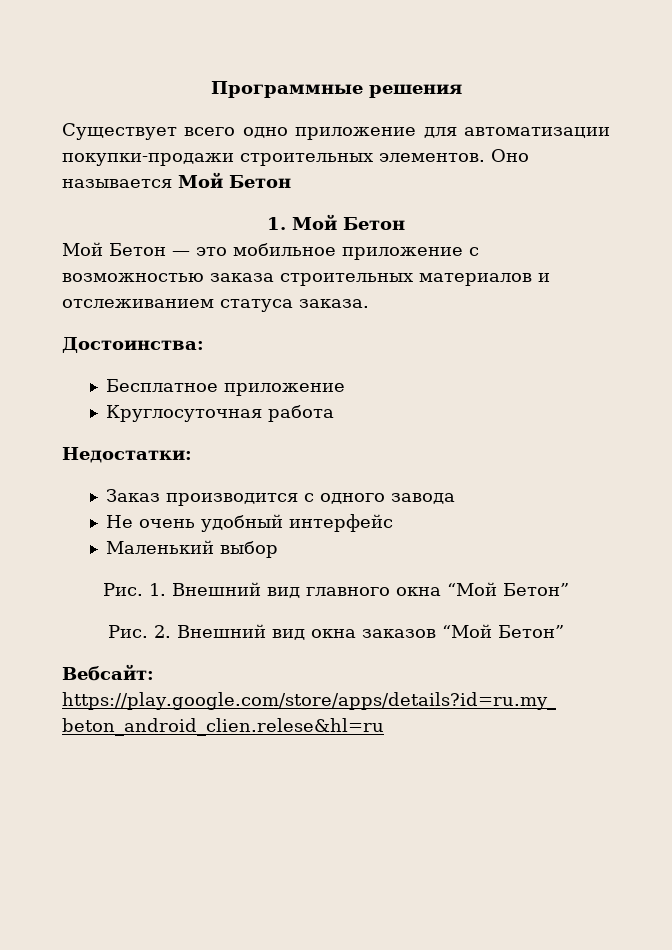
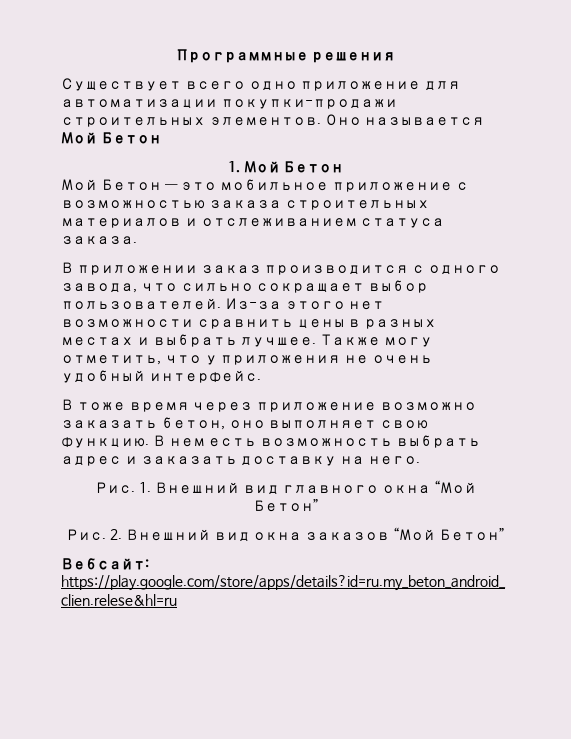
[62,337,204,353] [105,379,345,396] [105,405,334,422] [62,447,192,463] [105,489,455,506] [105,514,393,532] [105,540,278,558] Достоинства: // Бесплатное приложение // Круглосуточная работа // Недостатки: // Заказ производится с одного завода // Не очень удобный интерфейс // Маленький выбор -> [61,262,500,275] [61,280,429,293] [61,298,385,310] [61,319,437,329] [61,334,432,347] [61,355,432,365] [61,370,261,383] [61,399,476,412] [61,417,429,430] [61,435,480,448] [61,456,420,466] В приложении заказ производится с одного завода, что сильно сокращает выбор пользователей. Из-за этого нет возможности сравнить цены в разных местах и выбрать лучшее. Также могу отметить, что у приложения не очень удобный интерфейс. // В тоже время через приложение возможно заказать бетон, оно выполняет свою функцию. В нем есть возможность выбрать адрес и заказать доставку на него.

